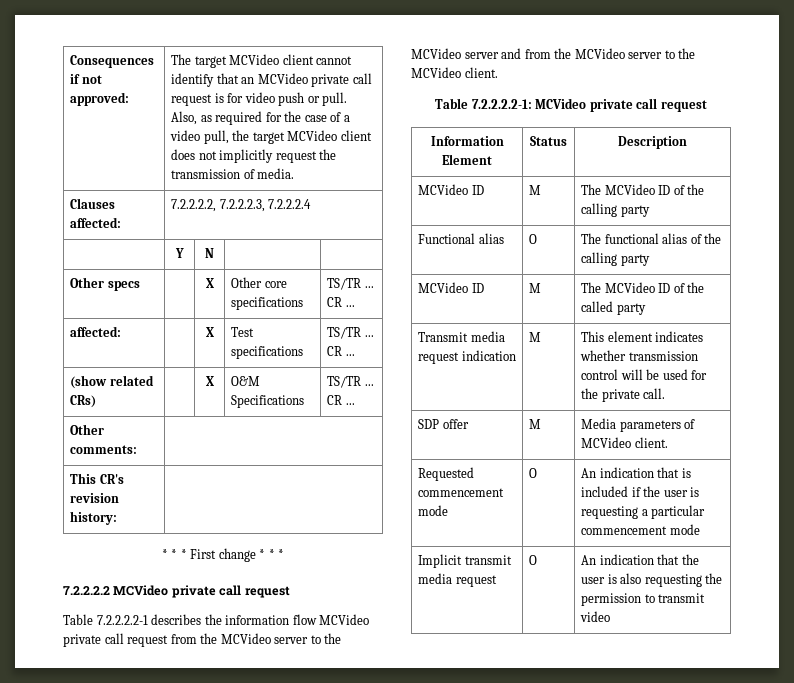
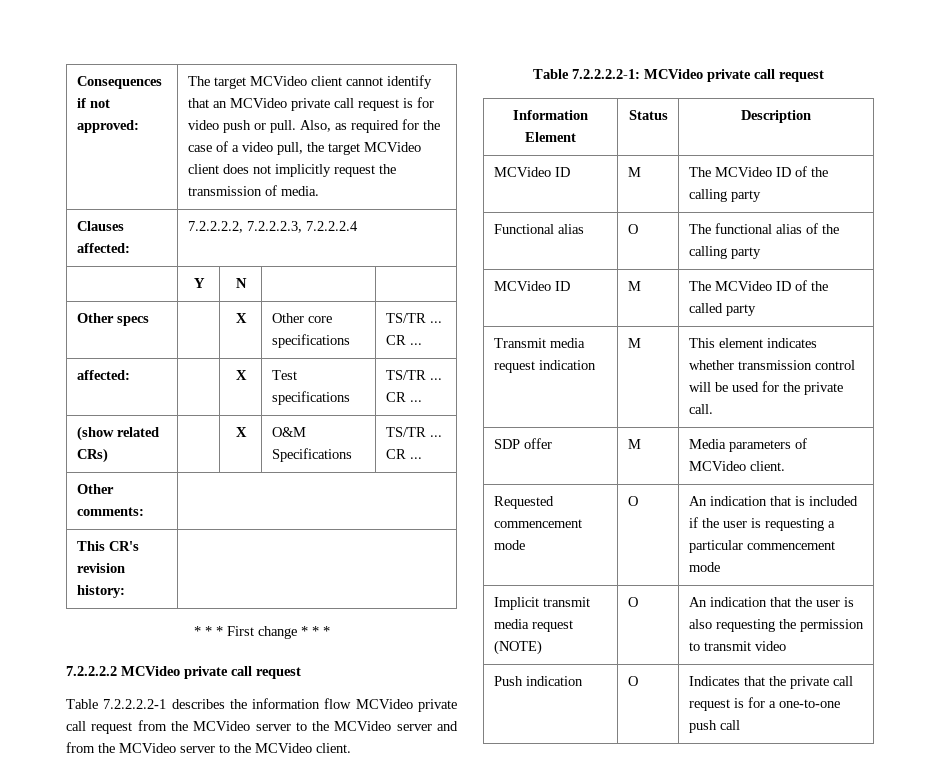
(497, 581) none -> [493,640,542,655] (NOTE)
(611, 616) none -> [493,676,583,686] [627,676,638,686] [688,676,853,689] [688,697,840,711] [688,720,740,733] // Push indication | O | Indicates that the private call request is for a one-to-one push call

